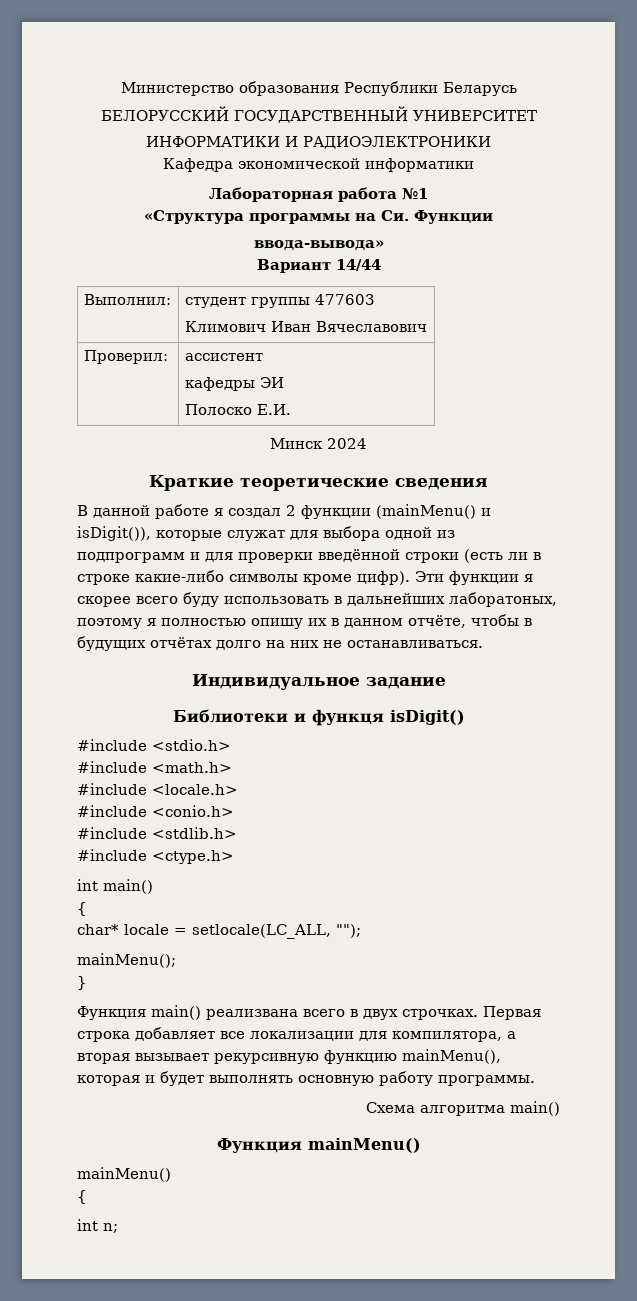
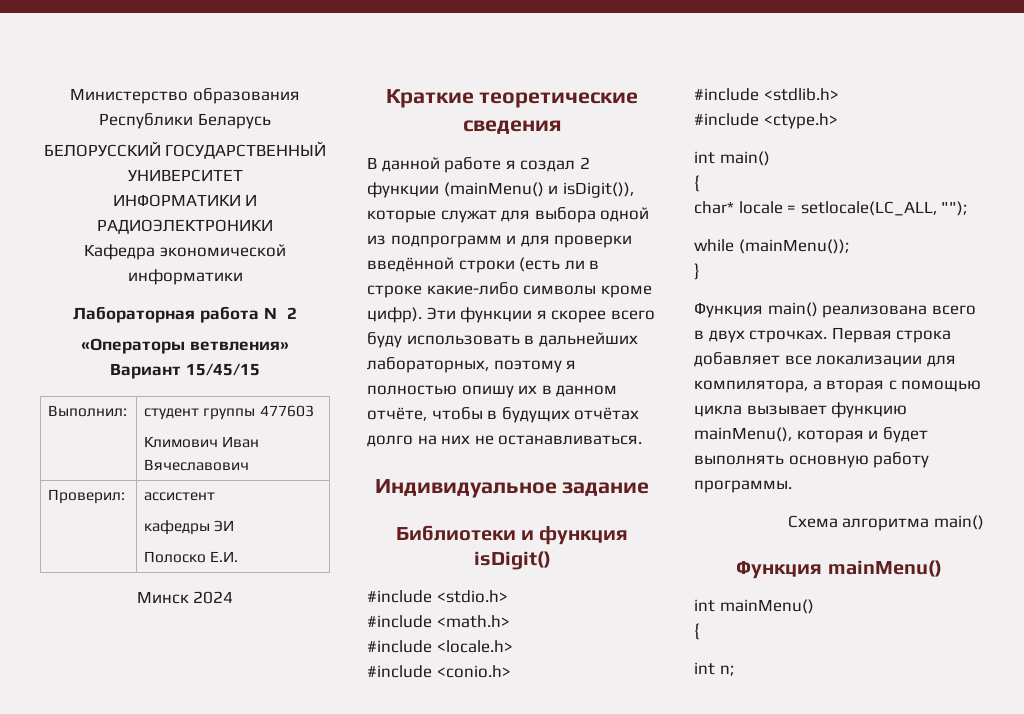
[402,188,428,200] [144,210,493,224] [253,240,384,251] №1 // «Структура программы на Си. Функции // ввода-вывода» -> [263,307,297,319] [81,338,289,354] №2 // «Операторы ветвления»
[335,259,381,271] 14/44 -> [185,363,260,376] 15/45/15
[449,592,557,607] лаборатоных, -> [367,357,489,373] лабораторных,
[311,709,384,726] функця -> [539,526,629,545] функция
[77,953,176,968] mainMenu(); -> [694,239,849,254] while (mainMenu());
[206,1009,298,1020] реализвана -> [822,305,928,318] реализована
[135,1053,319,1064] вызывает рекурсивную -> [888,380,982,392] [694,405,827,417] с помощью цикла вызывает
(421, 1145) none -> [694,599,715,612] int

